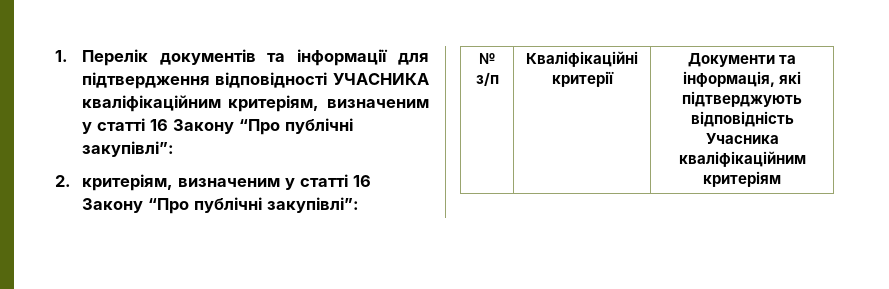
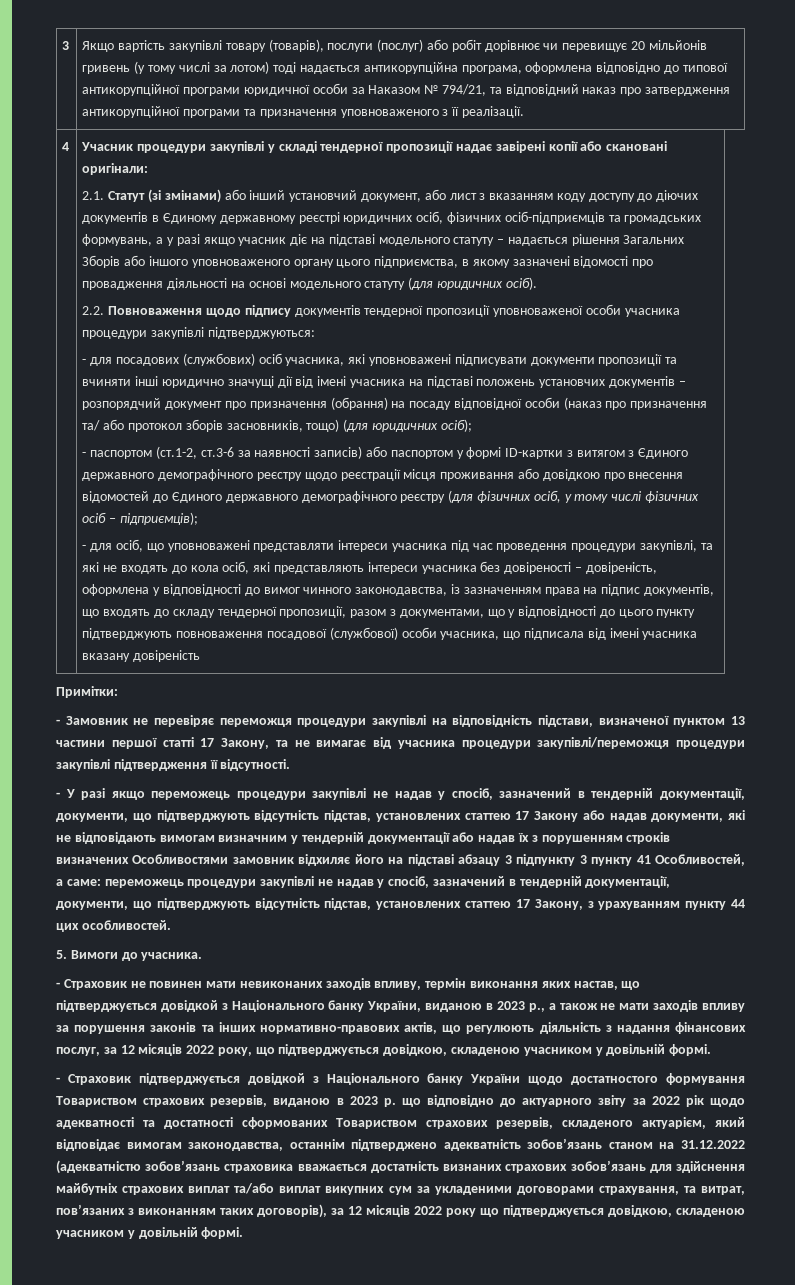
[55,49,429,66] [81,72,429,89] [81,95,429,112] [81,118,353,135] [81,141,174,157] [55,174,371,191] [81,197,359,214] [478,53,496,64] [475,72,499,86] [526,51,638,67] [551,71,614,87] [687,53,797,67] [682,71,802,87] [682,91,802,107] [690,111,794,127] [705,133,779,144] [678,151,806,167] [703,171,781,187] 1. Перелік документів та інформації для підтвердження відповідності УЧАСНИКА кваліфікаційним критеріям, визначеним у статті 16 Закону “Про публічні закупівлі”: // 2. критеріям, визначеним у статті 16 Закону “Про публічні закупівлі”: // № з/п | Кваліфікаційні критерії | Документи та інформація, які підтверджують відповідність Учасника кваліфікаційним критеріям -> [62,41,70,50] [82,39,707,52] [82,61,728,74] [82,83,730,96] [82,106,524,118] [62,142,70,151] [81,141,668,153] [82,163,149,175] [82,189,699,203] [82,211,702,224] [82,234,685,246] [82,255,654,268] [82,277,537,290] [82,304,680,317] [82,327,316,339] [82,353,678,366] [82,376,686,388] [82,397,708,410] [82,419,472,432] [82,446,689,459] [82,468,684,481] [82,490,699,503] [82,512,199,525] [82,539,713,552] [82,561,657,574] [82,584,714,596] [82,606,696,618] [82,627,698,640] [82,650,201,662] [56,686,118,698] [56,715,745,727] [56,737,745,749] [56,759,291,771] [56,788,745,800] [56,810,745,822] [56,832,671,844] [56,854,745,866] [56,876,671,888] [56,898,745,910] [56,920,171,932] [56,950,203,961] [56,978,641,990] [56,1000,746,1012] [56,1022,746,1034] [56,1044,712,1056] [56,1073,745,1085] [56,1095,745,1107] [56,1117,745,1129] [56,1138,745,1151] [56,1160,745,1174] [56,1183,746,1195] [56,1204,745,1218] [56,1227,244,1239] 3 | Якщо вартість закупівлі товару (товарів), послуги (послуг) або робіт дорівнює чи перевищує 20 мільйонів гривень (у тому числі за лотом) тоді надається антикорупційна програма, оформлена відповідно до типової антикорупційної програми юридичної особи за Наказом № 794/21, та відповідний наказ про затвердження антикорупційної програми та призначення уповноваженого з її реалізації. // 4 | Учасник процедури закупівлі у складі тендерної пропозиції надає завірені копії або скановані оригінали: // 2.1. Статут (зі змінами) або інший установчий документ, або лист з вказанням коду доступу до діючих документів в Єдиному державному реєстрі юридичних осіб, фізичних осіб-підприємців та громадських формувань, а у разі якщо учасник діє на підставі модельного статуту – надається рішення Загальних Зборів або іншого уповноваженого органу цього підприємства, в якому зазначені відомості про провадження діяльності на основі модельного статуту (для юридичних осіб). // 2.2. Повноваження щодо підпису документів тендерної пропозиції уповноваженої особи учасника процедури закупівлі підтверджуються: // - для посадових (службових) осіб учасника, які уповноважені підписувати документи пропозиції та вчиняти інші юридично значущі дії від імені учасника на підставі положень установчих документів – розпорядчий документ про призначення (обрання) на посаду відповідної особи (наказ про призначення та/ або протокол зборів засновників, тощо) (для юридичних осіб); // - паспортом (ст.1-2, ст.3-6 за наявності записів) або паспортом у формі ID-картки з витягом з Єдиного державного демографічного реєстру щодо реєстрації місця проживання або довідкою про внесення відомостей до Єдиного державного демографічного реєстру (для фізичних осіб, у тому числі фізичних осіб – підприємців); // - для осіб, що уповноважені представляти інтереси учасника під час проведення процедури закупівлі, та які не входять до кола осіб, які представляють інтереси учасника без довіреності – довіреність, оформлена у відповідності до вимог чинного законодавства, із зазначенням права на підпис документів, що входять до складу тендерної пропозиції, разом з документами, що у відповідності до цього пункту підтверджують повноваження посадової (службової) особи учасника, що підписала від імені учасника вказану довіреність // Примітки: // - Замовник не перевіряє переможця процедури закупівлі на відповідність підстави, визначеної пунктом 13 частини першої статті 17 Закону, та не вимагає від учасника процедури закупівлі/переможця процедури закупівлі підтвердження її відсутності. // - У разі якщо переможець процедури закупівлі не надав у спосіб, зазначений в тендерній документації, документи, що підтверджують відсутність підстав, установлених статтею 17 Закону або надав документи, які не відповідають вимогам визначним у тендерній документації або надав їх з порушенням строків визначених Особливостями замовник відхиляє його на підставі абзацу 3 підпункту 3 пункту 41 Особливостей, а саме: переможець процедури закупівлі не надав у спосіб, зазначений в тендерній документації, документи, що підтверджують відсутність підстав, установлених статтею 17 Закону, з урахуванням пункту 44 цих особливостей. // 5. Вимоги до учасника. // - Страховик не повинен мати невиконаних заходів впливу, термін виконання яких настав, що підтверджується довідкой з Національного банку України, виданою в 2023 р., а також не мати заходів впливу за порушення законів та інших нормативно-правових актів, що регулюють діяльність з надання фінансових послуг, за 12 місяців 2022 року, що підтверджується довідкою, складеною учасником у довільній формі. // - Страховик підтверджується довідкой з Національного банку України щодо достатностого формування Товариством страхових резервів, виданою в 2023 р. що відповідно до актуарного звіту за 2022 рік щодо адекватності та достатності сформованих Товариством страхових резервів, складеного актуарієм, який відповідає вимогам законодавства, останнім підтверджено адекватність зобов’язань станом на 31.12.2022 (адекватністю зобов’язань страховика вважається достатність визнаних страхових зобов’язань для здійснення майбутніх страхових виплат та/або виплат викупних сум за укладеними договорами страхування, та витрат, пов’язаних з виконанням таких договорів), за 12 місяців 2022 року що підтверджується довідкою, складеною учасником у довільній формі.

